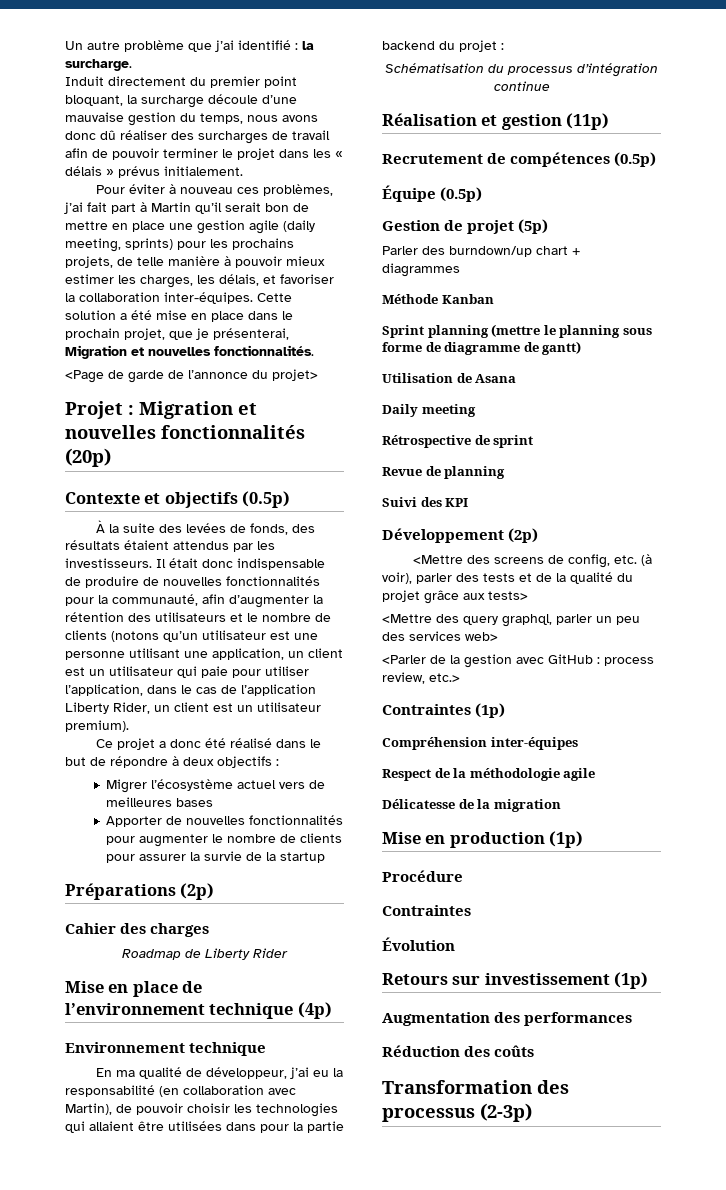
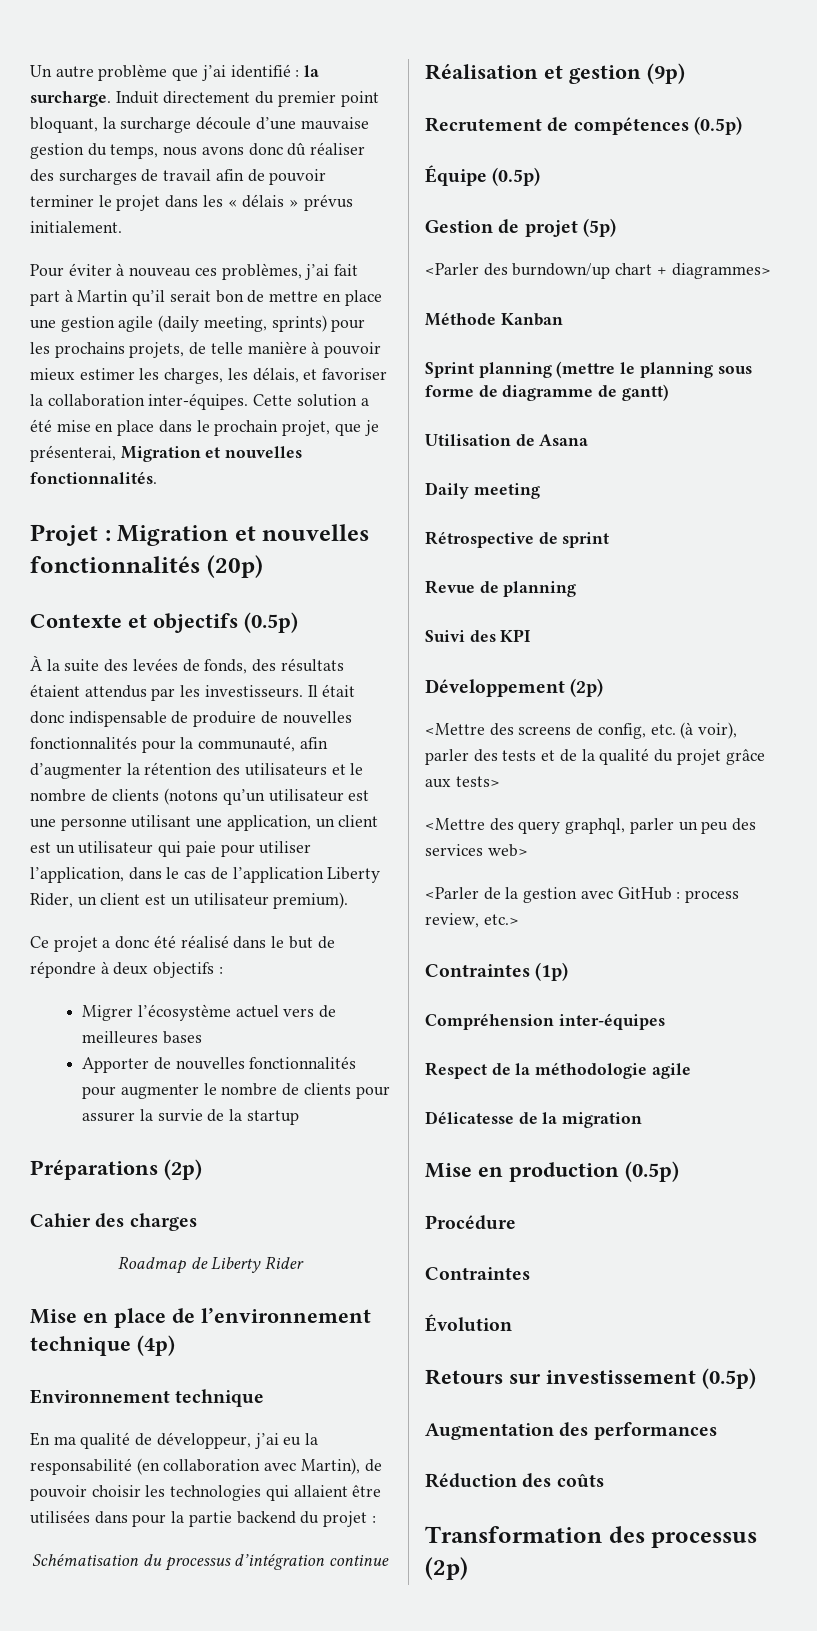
(132, 65) // -> (111, 99) none
[65,369,318,383] // <Page de garde de l’annonce du projet> -> (157, 477) none
[566,113,610,130] (11p) -> [647,63,685,84] (9p)
[382,246,418,255] Parler -> [425,263,479,275] <Parler
[382,263,460,277] diagrammes -> [671,263,771,279] diagrammes>
[549,831,584,848] (1p) -> [625,1161,679,1182] (0.5p)
[614,972,649,989] (1p) -> [702,1368,756,1389] (0.5p)
[480,1103,532,1122] (2-3p) -> [425,1557,468,1580] (2p)

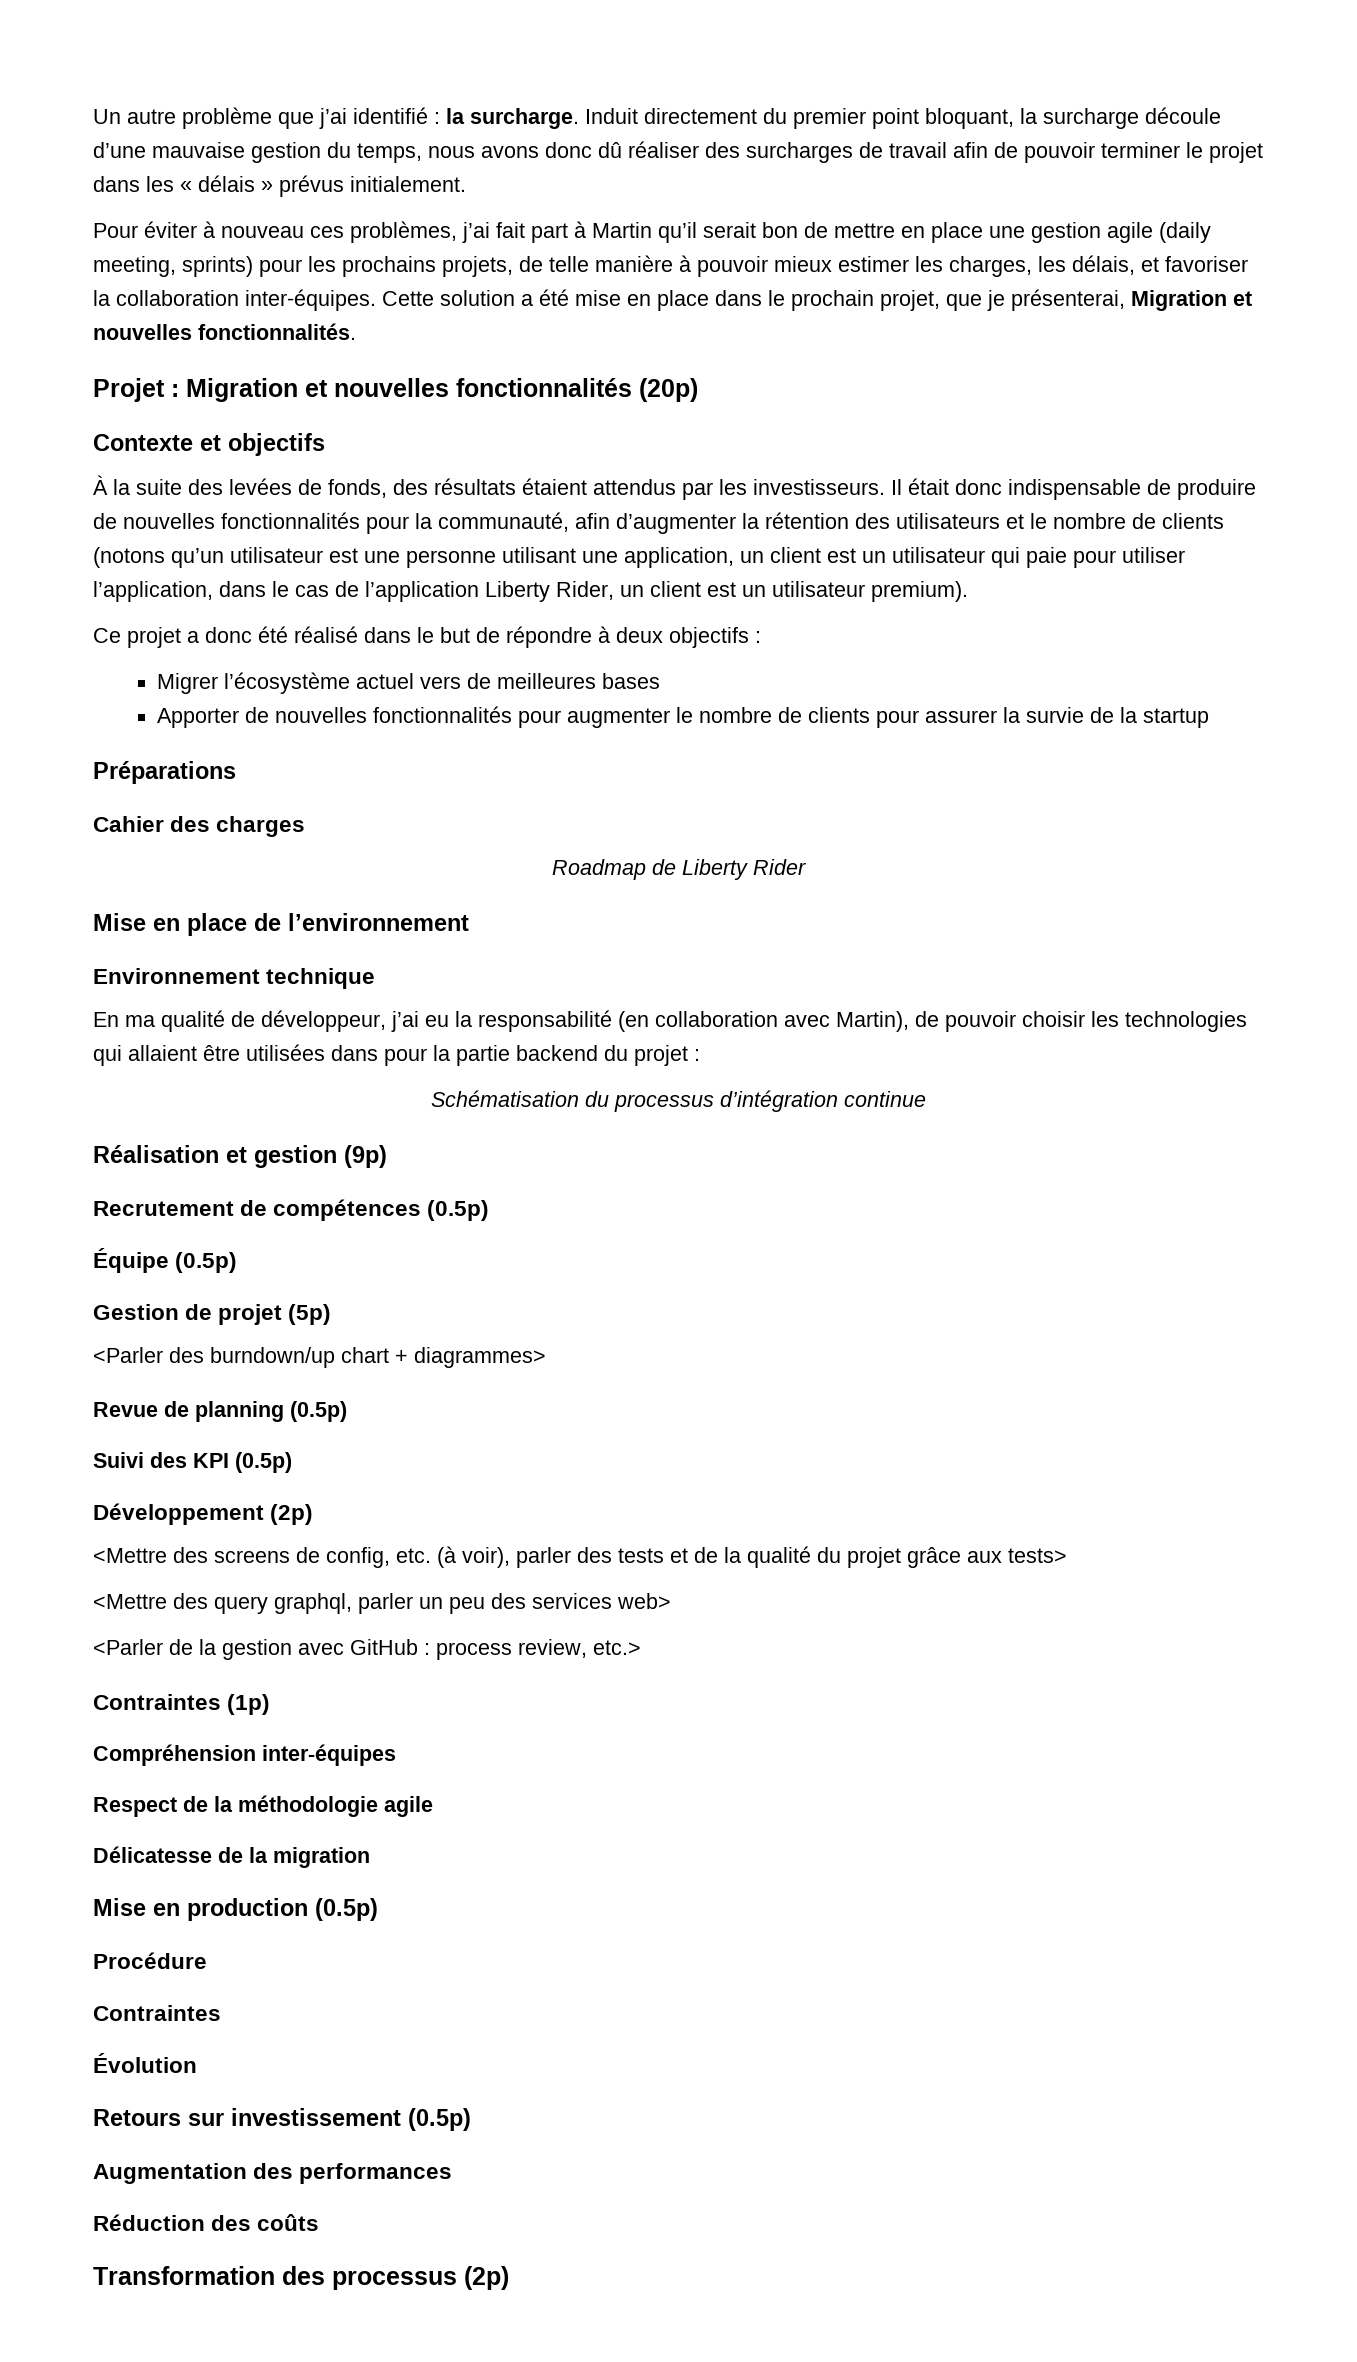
[244,612,298,633] (0.5p) -> (325, 444) none
[164,1159,202,1180] (2p) -> (236, 772) none
[30,1335,175,1356] technique (4p) -> (469, 922) none
[425,312,563,326] [425,361,752,378] [425,384,669,401] [425,434,589,446] [425,482,540,499] [425,531,610,548] // Méthode Kanban // Sprint planning (mettre le planning sous forme de diagramme de gantt) // Utilisation de Asana // Daily meeting // Rétrospective de sprint -> (546, 1357) none
(577, 589) none -> [290,1401,347,1422] (0.5p)
(532, 635) none -> [235,1452,292,1473] (0.5p)

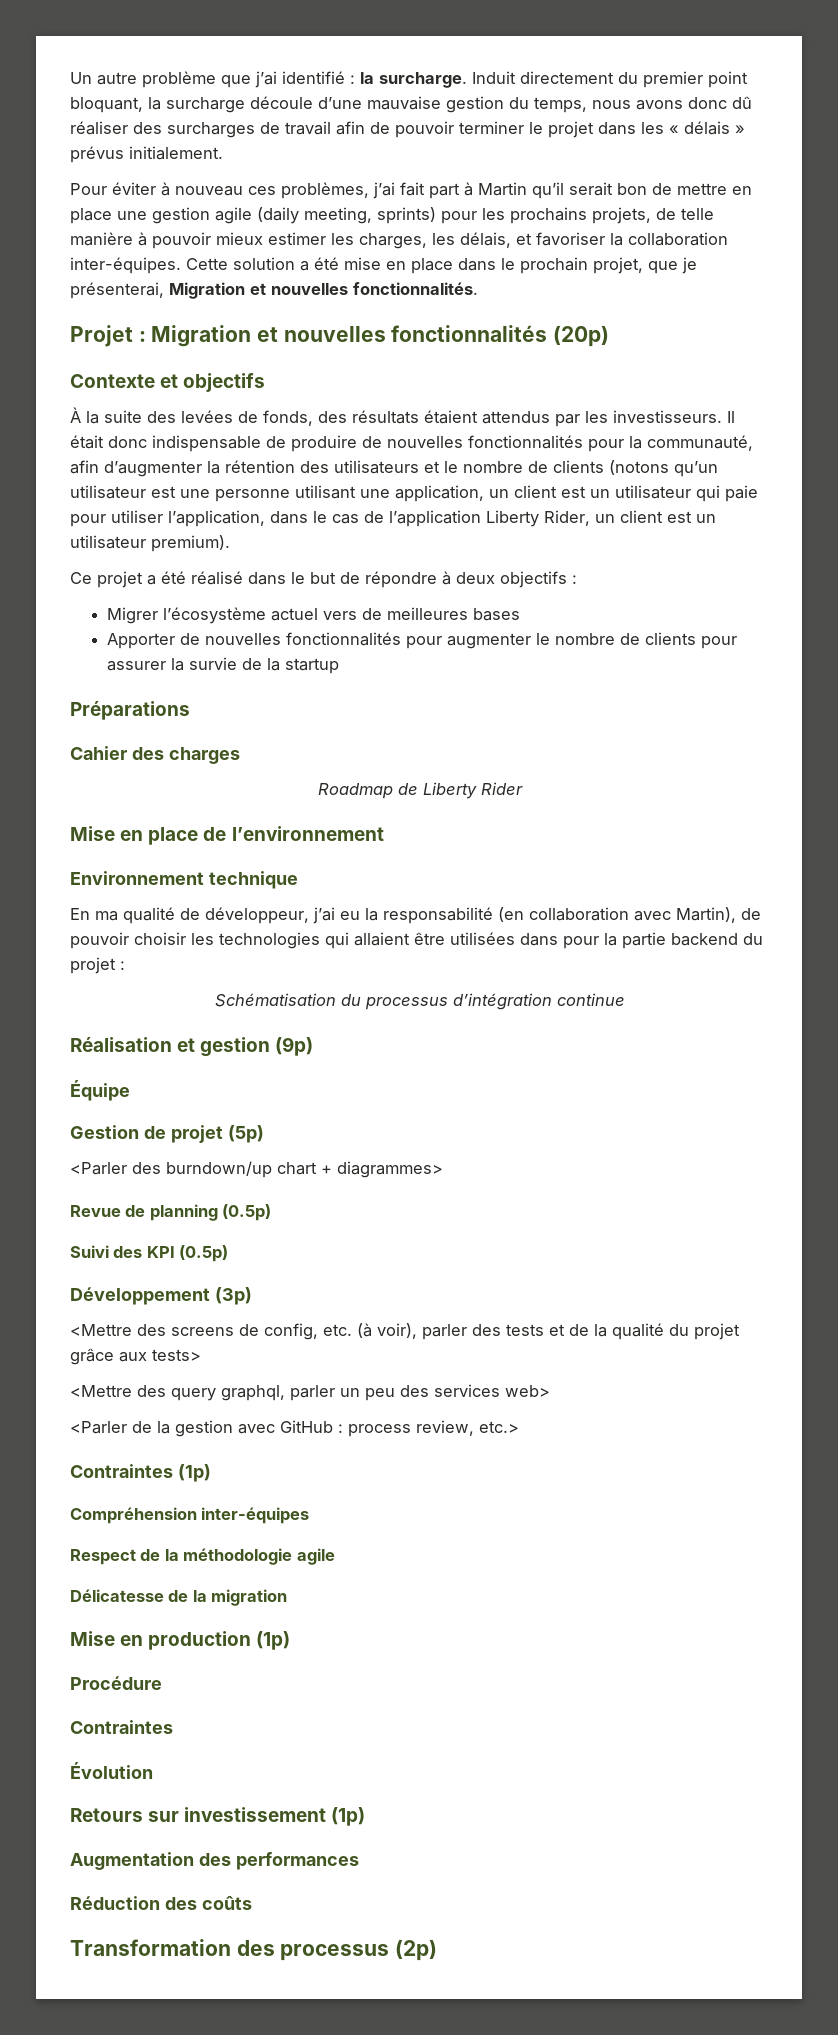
[205,627,252,643] donc -> (156, 580) none
[93,1199,490,1221] // Recrutement de compétences (0.5p) -> (314, 1046) none
[175,1252,238,1273] (0.5p) -> (130, 1090) none
[270,1504,314,1525] (2p) -> [214,1287,252,1305] (3p)
[315,1898,378,1921] (0.5p) -> [256,1631,291,1650] (1p)
[408,2108,471,2131] (0.5p) -> [331,1807,366,1826] (1p)

